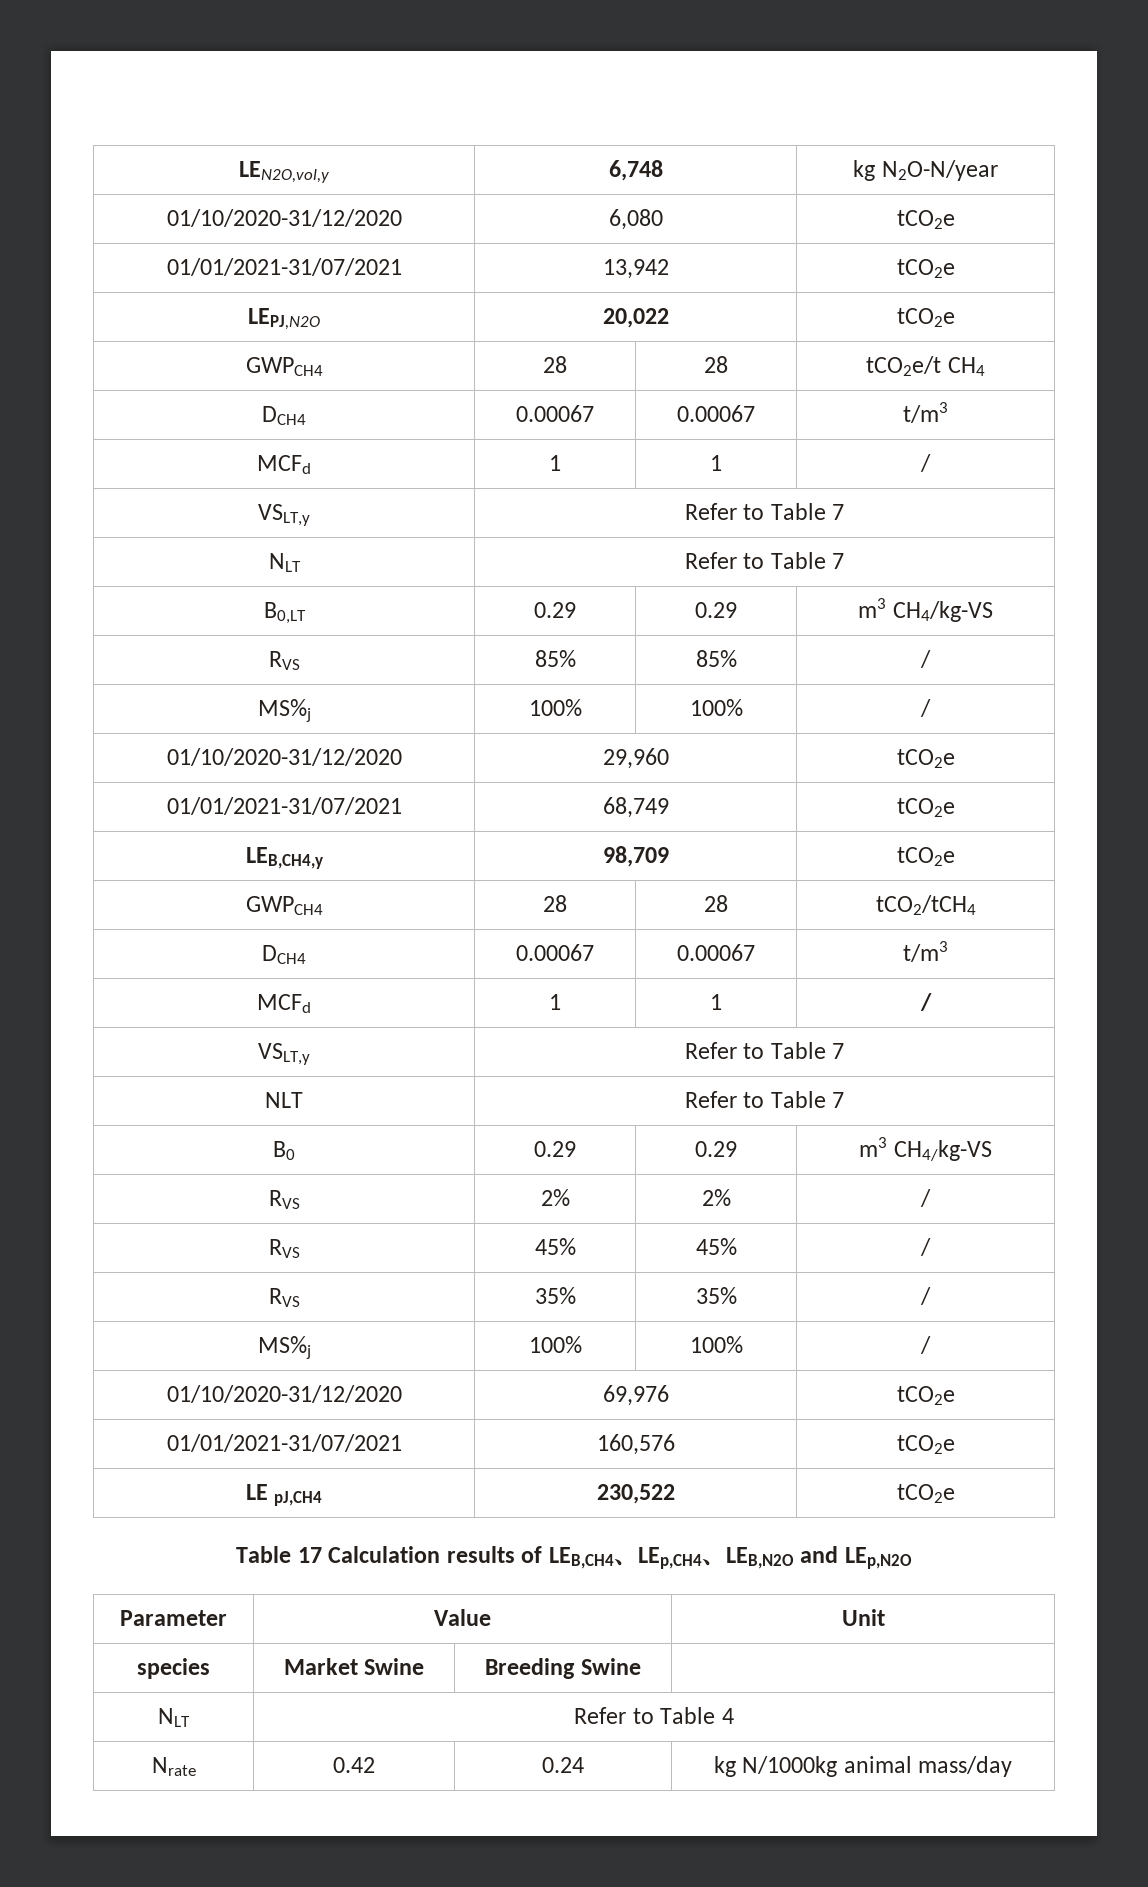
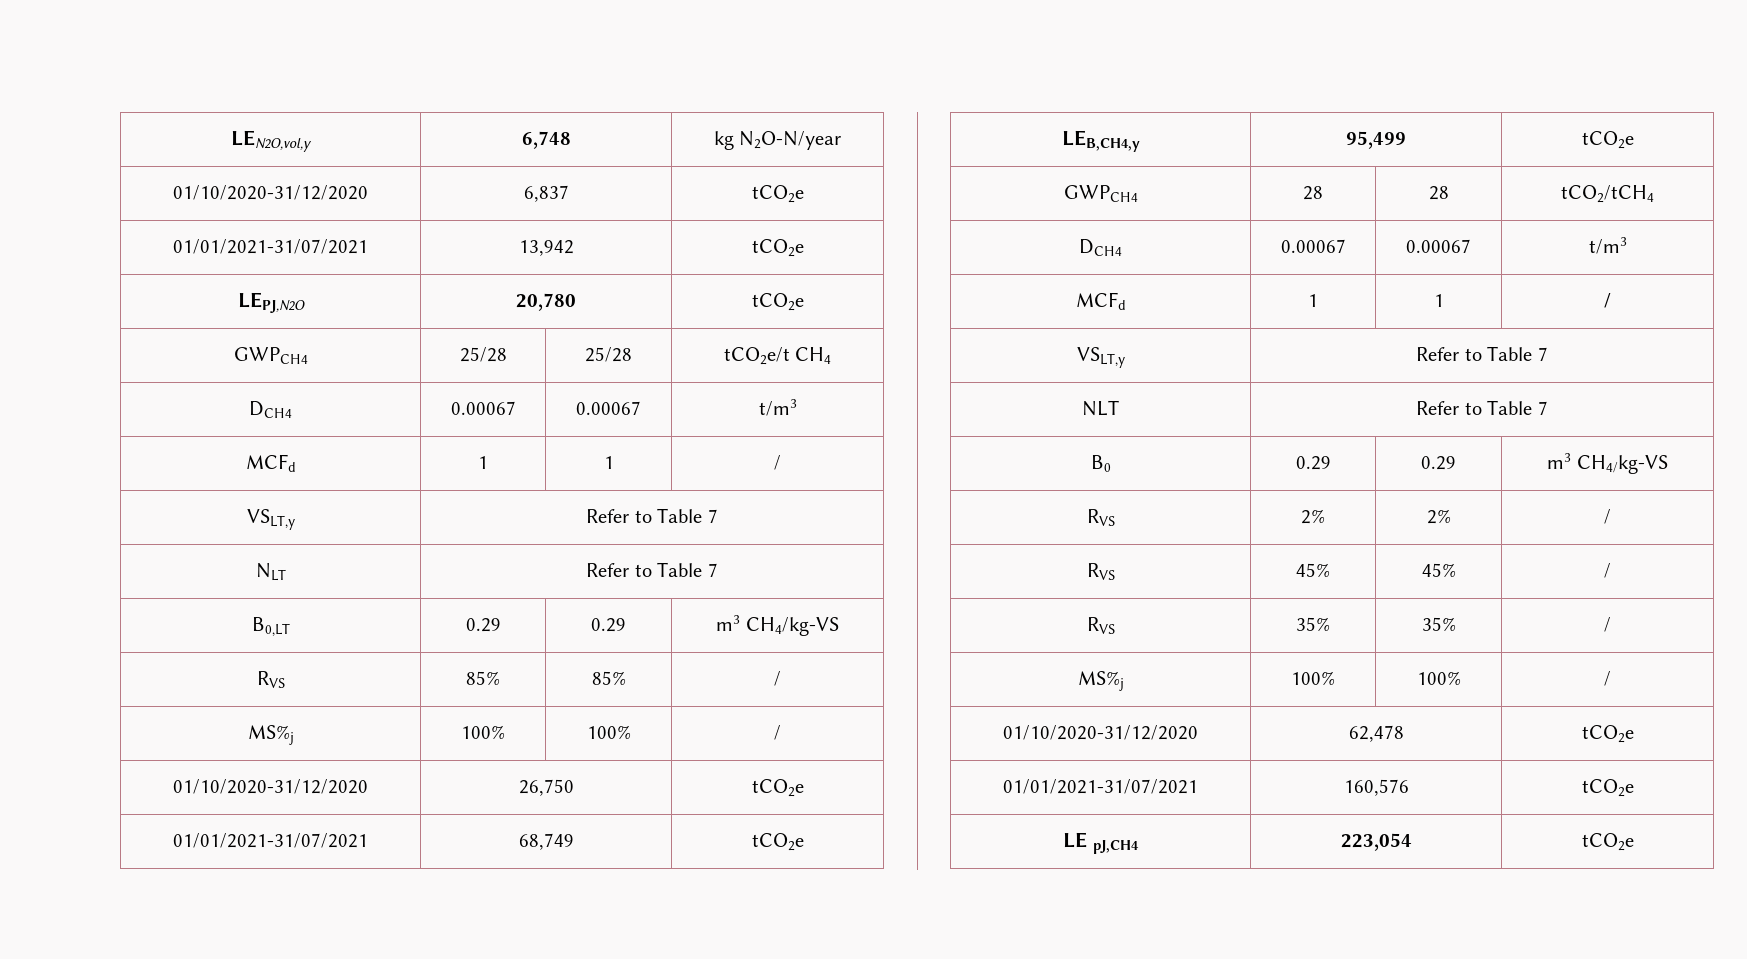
[608,209,663,230] 6,080 -> [523,185,569,202] 6,837
[602,308,669,328] [896,308,955,327] [245,357,323,376] [543,356,567,373] [704,356,728,373] 20,022 | tCO2e // GWPCH4 | 28 | 28 -> [516,293,576,311] [751,293,804,311] [233,347,308,364] [459,347,507,362] [585,347,632,362] 20,780 | tCO2e // GWPCH4 | 25/28 | 25/28
[602,748,669,769] 29,960 -> [518,779,574,796] 26,750
[602,846,669,867] 98,709 -> [1346,131,1406,149] 95,499
[602,1385,669,1406] 69,976 -> [1348,725,1404,742] 62,478
[596,1484,675,1504] [896,1484,955,1503] [236,1546,912,1569] [120,1610,227,1626] [434,1609,491,1626] [841,1609,885,1626] [137,1658,210,1679] [283,1658,425,1675] [485,1658,641,1679] [158,1708,190,1727] [574,1707,734,1724] [151,1757,196,1776] [333,1757,375,1773] [542,1757,584,1773] [713,1756,1013,1777] 230,522 | tCO2e // Table 17 Calculation results of LEB,CH4、LEp,CH4、LEB,N2O and LEp,N2O // Parameter | Value | Unit // species | Market Swine | Breeding Swine | // NLT | Refer to Table 4 // Nrate | 0.42 | 0.24 | kg N/1000kg animal mass/day -> [1340,833,1412,851] [1581,833,1634,851] 223,054 | tCO2e

